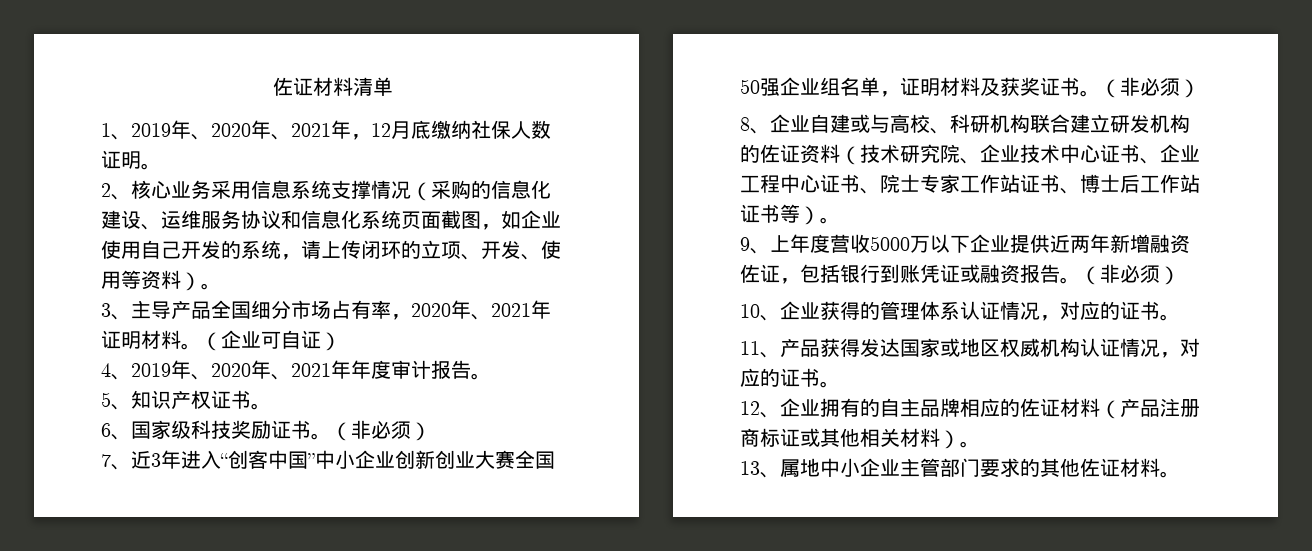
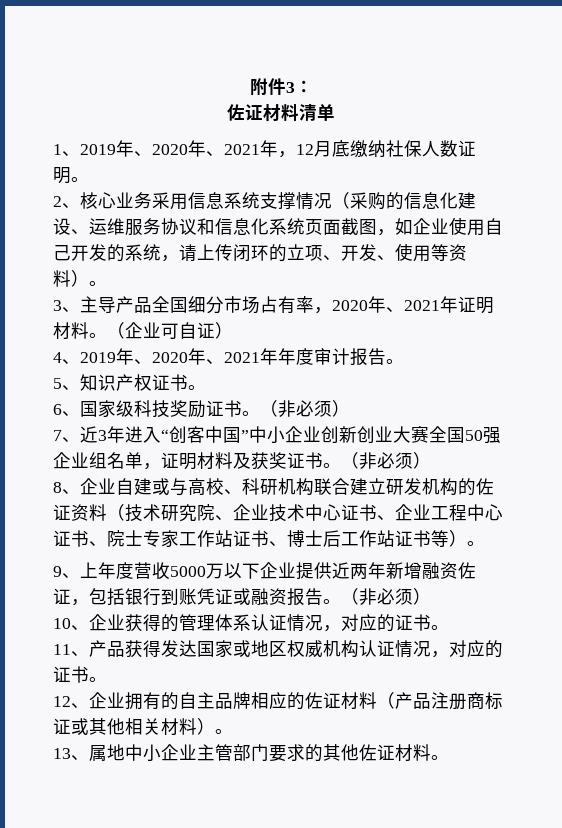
(273, 86) none -> [249,78,313,96] 附件3： //

